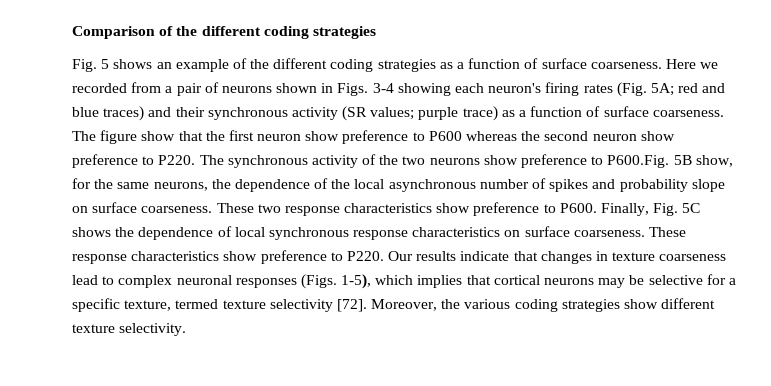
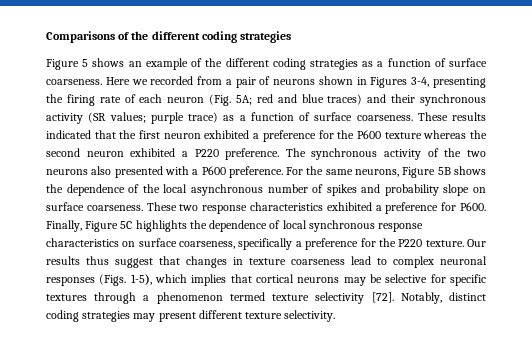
[72,26,155,39] Comparison -> [46,31,115,43] Comparisons
[72,59,97,72] Fig. -> [46,59,79,70] Figure
[337,82,613,96] Figs. 3-4 showing each neuron's firing rates -> [370,77,487,88] [46,94,205,106] Figures 3-4, presenting the firing rate of each neuron
[72,130,176,144] The figure show -> [417,112,486,121] [46,130,91,139] These results indicated
[305,130,675,144] [72,154,196,168] show preference to P600 whereas the second neuron show preference to P220. -> [204,130,487,142] [46,148,280,160] exhibited a preference for the P600 texture whereas the second neuron exhibited a P220 preference.
[483,154,733,168] [72,178,208,191] show preference to P600.Fig. 5B show, for the same neurons, -> [91,166,487,178] also presented with a P600 preference. For the same neurons, Figure 5B shows
[436,202,701,216] [72,227,111,237] show preference to P600. Finally, Fig. 5C shows -> [326,202,486,214] [46,220,187,232] exhibited a preference for P600. Finally, Figure 5C highlights
[573,227,687,237] [72,250,510,264] coarseness. These response characteristics show preference to P220. Our results indicate -> [179,238,487,250] [46,256,153,268] coarseness, specifically a preference for the P220 texture. Our results thus suggest
[728,278,736,285] [72,298,659,312] a specific texture, termed texture selectivity [72]. Moreover, the various coding strategies show -> [449,274,486,286] [46,292,486,304] [46,310,196,322] specific textures through a phenomenon termed texture selectivity [72]. Notably, distinct coding strategies may present

